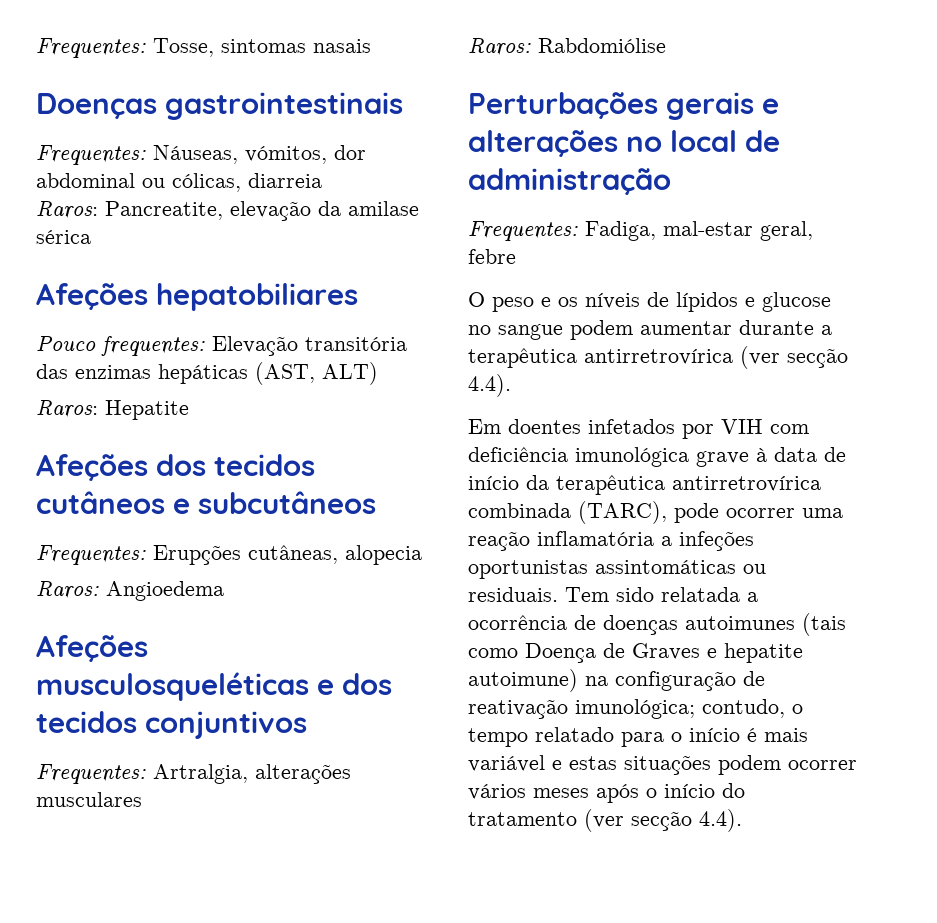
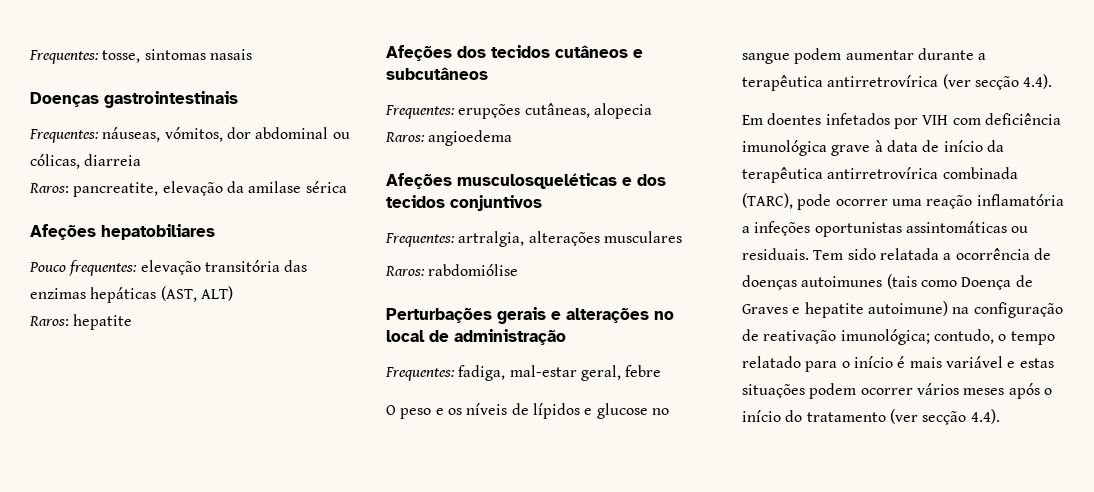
[36,38,214,59] Frequentes: Tosse, -> [29,50,141,64] Frequentes: tosse,
[153,145,238,164] Náuseas, -> [102,127,161,142] náuseas,
[105,201,223,220] Pancreatite, -> [73,182,159,197] pancreatite,
[212,336,298,356] Elevação -> [140,260,201,275] elevação
[105,400,189,420] Hepatite -> [73,314,133,330] hepatite
[153,545,241,565] Erupções -> [458,104,521,119] erupções
[106,581,224,601] Angioedema -> [428,130,513,146] angioedema
[153,764,248,784] Artralgia, -> [458,231,525,247] artralgia,
[538,38,666,53] Rabdomiólise -> [428,264,519,276] rabdomiólise
[585,221,656,241] Fadiga, -> [458,365,506,381] fadiga,

